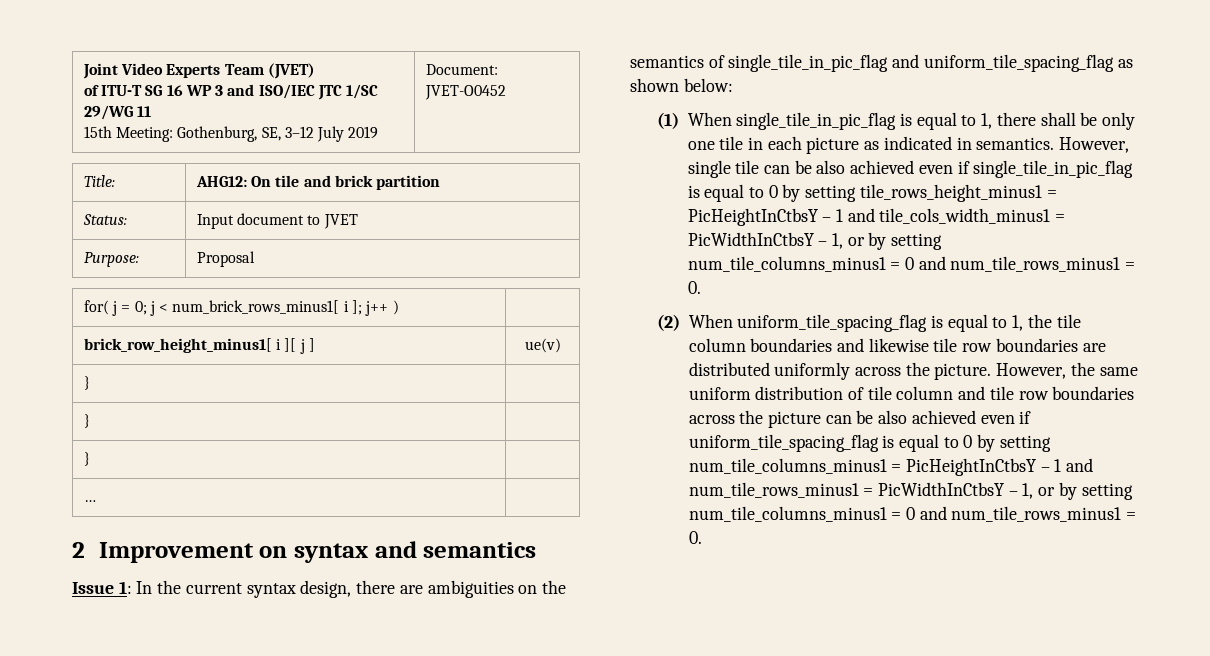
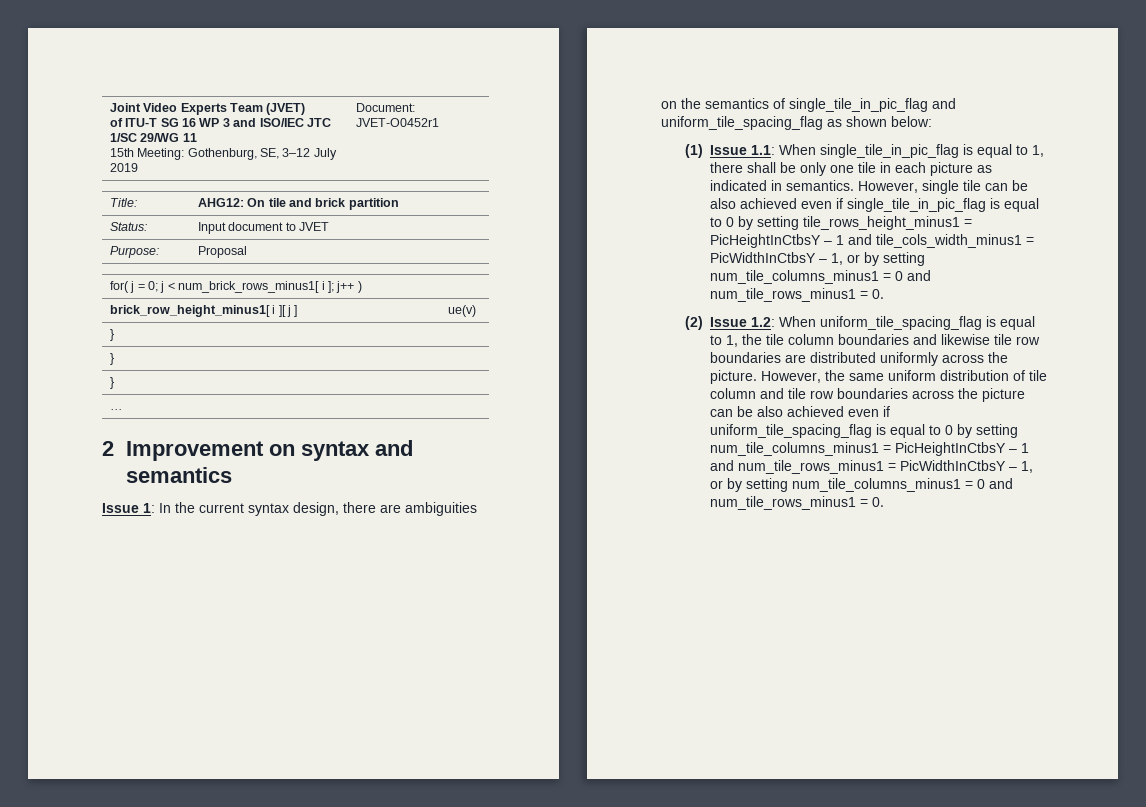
[424,85,506,100] JVET-O0452 -> [355,118,439,127] JVET-O0452r1
(679, 120) none -> [709,145,775,155] Issue 1.1:
(680, 322) none -> [709,317,775,327] Issue 1.2:

